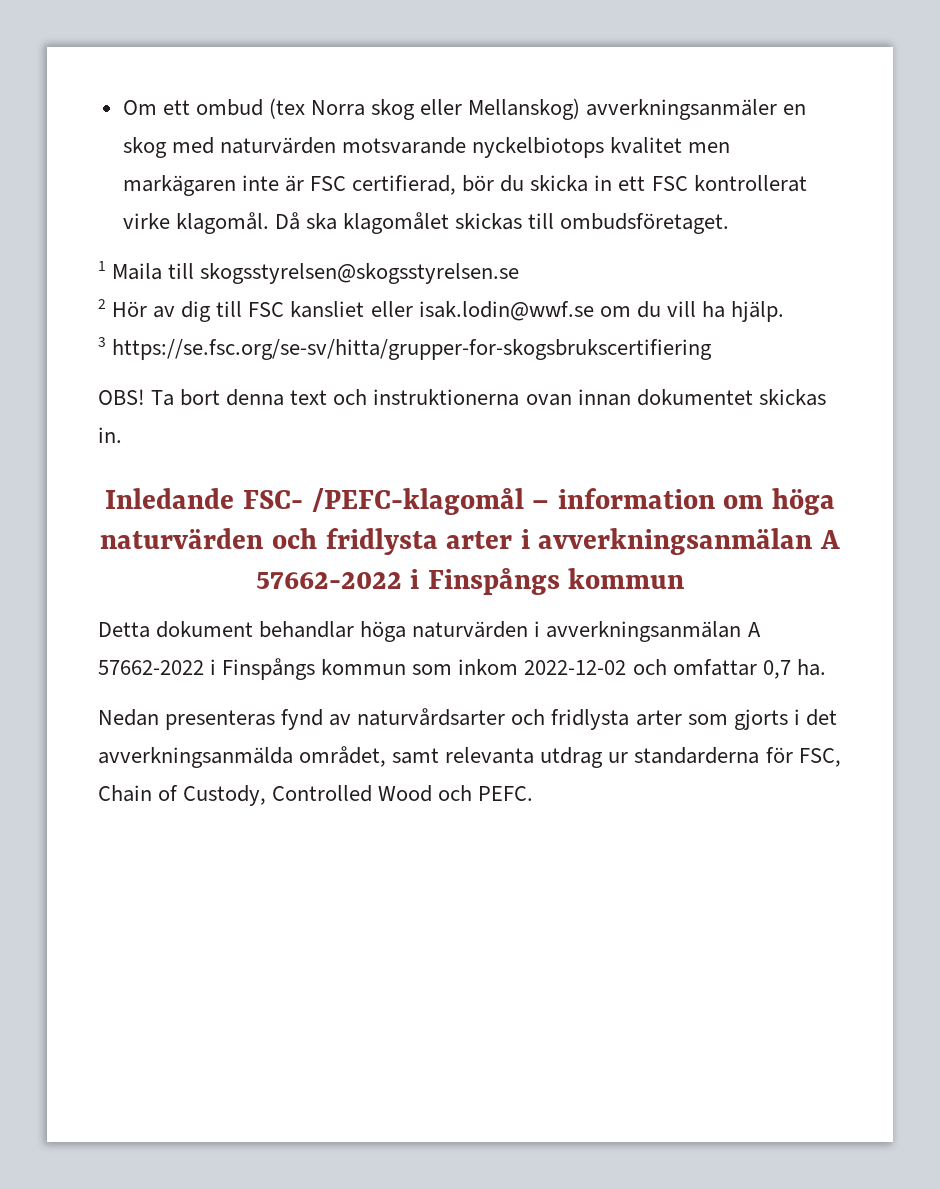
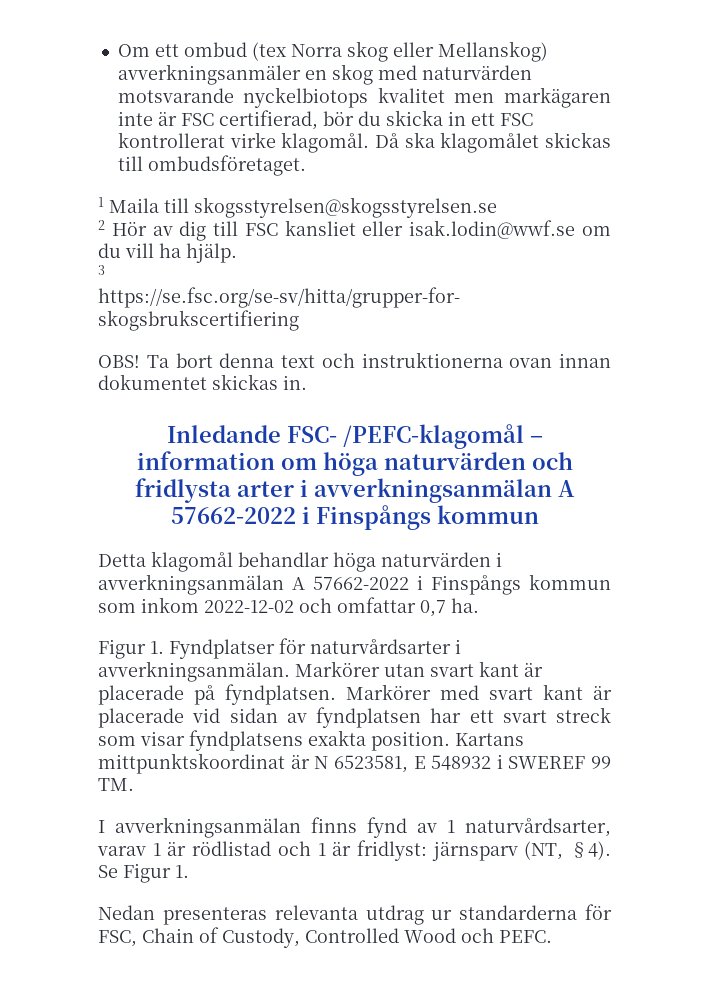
[156,621,254,638] dokument -> [151,551,233,572] klagomål
[98,708,837,730] [98,746,440,768] Nedan presenteras fynd av naturvårdsarter och fridlysta arter som gjorts i det avverkningsanmälda området, samt -> [98,638,461,659] [98,661,543,682] [98,684,612,705] [98,707,611,728] [98,730,524,751] [98,753,611,774] [98,778,134,791] [98,817,611,838] [97,840,611,861] [98,863,189,883] [98,905,267,925] Figur 1. Fyndplatser för naturvårdsarter i avverkningsanmälan. Markörer utan svart kant är placerade på fyndplatsen. Markörer med svart kant är placerade vid sidan av fyndplatsen har ett svart streck som visar fyndplatsens exakta position. Kartans mittpunktskoordinat är N 6523581, E 548932 i SWEREF 99 TM. // I avverkningsanmälan finns fynd av 1 naturvårdsarter, varav 1 är rödlistad och 1 är fridlyst: järnsparv (NT, §4). Se Figur 1. // Nedan presenteras

